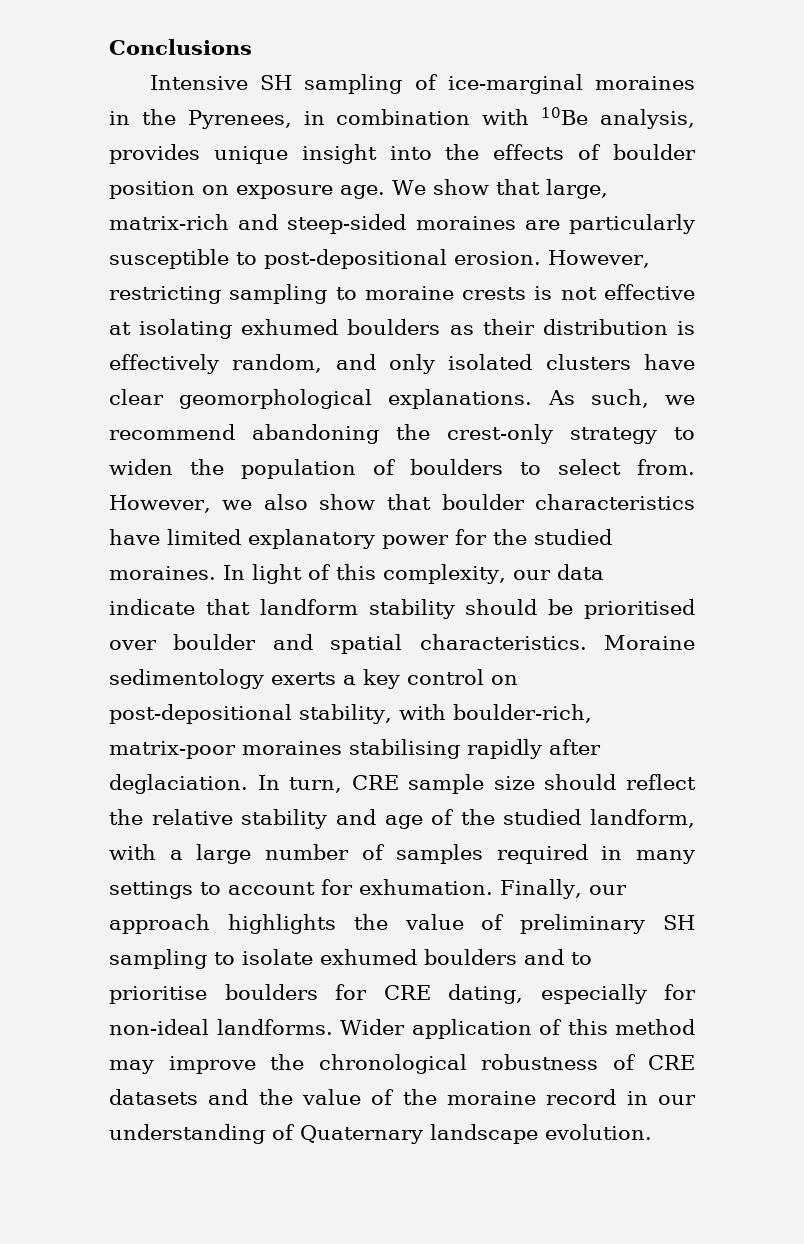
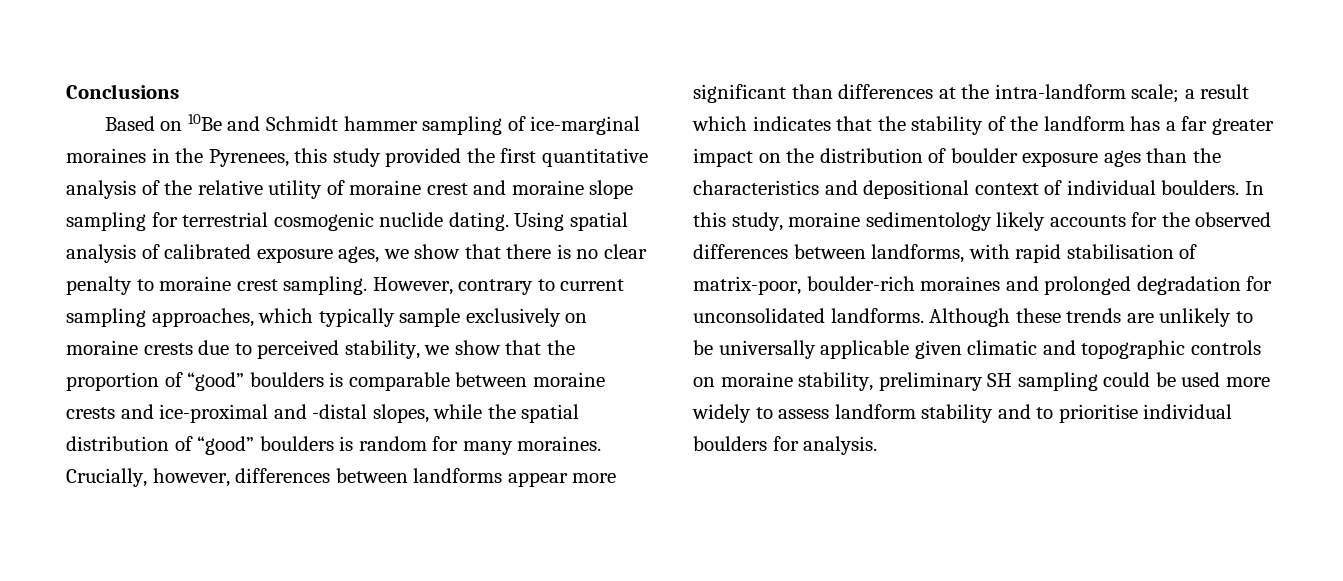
[150,75,293,90] Intensive SH -> [104,114,418,131] Based on 10Be and Schmidt hammer
[303,107,695,129] [109,144,696,164] [109,179,608,199] [109,214,695,234] [109,249,650,269] [109,284,695,304] [109,319,695,339] [109,354,695,374] [109,389,695,409] [109,424,695,444] [109,459,695,479] [109,494,695,513] [109,529,612,549] [109,564,604,584] [109,599,695,619] [109,634,695,654] [109,669,518,689] [109,704,592,724] [109,739,601,759] [109,774,696,794] [109,809,695,829] [109,844,695,864] [109,879,627,899] [109,914,695,934] [109,949,517,969] in combination with 10Be analysis, provides unique insight into the effects of boulder position on exposure age. We show that large, matrix-rich and steep-sided moraines are particularly susceptible to post-depositional erosion. However, restricting sampling to moraine crests is not effective at isolating exhumed boulders as their distribution is effectively random, and only isolated clusters have clear geomorphological explanations. As such, we recommend abandoning the crest-only strategy to widen the population of boulders to select from. However, we also show that boulder characteristics have limited explanatory power for the studied moraines. In light of this complexity, our data indicate that landform stability should be prioritised over boulder and spatial characteristics. Moraine sedimentology exerts a key control on post-depositional stability, with boulder-rich, matrix-poor moraines stabilising rapidly after deglaciation. In turn, CRE sample size should reflect the relative stability and age of the studied landform, with a large number of samples required in many settings to account for exhumation. Finally, our approach highlights the value of preliminary SH sampling to isolate exhumed boulders -> [294,148,648,167] [66,180,634,199] [66,212,628,231] [66,244,647,263] [66,276,625,295] [66,308,588,327] [66,340,575,359] [66,372,605,391] [66,404,580,423] [66,436,602,455] [66,468,617,487] [693,84,1250,103] [692,116,1274,135] [693,148,1221,167] [693,180,1264,199] [693,212,1272,231] [693,244,1198,263] [693,276,1273,295] [693,308,1253,327] [693,340,1261,359] [693,372,1270,391] [692,404,994,423] this study provided the first quantitative analysis of the relative utility of moraine crest and moraine slope sampling for terrestrial cosmogenic nuclide dating. Using spatial analysis of calibrated exposure ages, we show that there is no clear penalty to moraine crest sampling. However, contrary to current sampling approaches, which typically sample exclusively on moraine crests due to perceived stability, we show that the proportion of “good” boulders is comparable between moraine crests and ice-proximal and -distal slopes, while the spatial distribution of “good” boulders is random for many moraines. Crucially, however, differences between landforms appear more significant than differences at the intra-landform scale; a result which indicates that the stability of the landform has a far greater impact on the distribution of boulder exposure ages than the characteristics and depositional context of individual boulders. In this study, moraine sedimentology likely accounts for the observed differences between landforms, with rapid stabilisation of matrix-poor, boulder-rich moraines and prolonged degradation for unconsolidated landforms. Although these trends are unlikely to be universally applicable given climatic and topographic controls on moraine stability, preliminary SH sampling could be used more widely to assess landform stability
(207, 995) none -> [1143,404,1233,419] individual
[383,984,696,1004] [109,1019,695,1039] [109,1054,695,1074] [109,1089,696,1105] [109,1124,652,1144] CRE dating, especially for non-ideal landforms. Wider application of this method may improve the chronological robustness of CRE datasets and the value of the moraine record in our understanding of Quaternary landscape evolution. -> [803,436,878,455] analysis.

